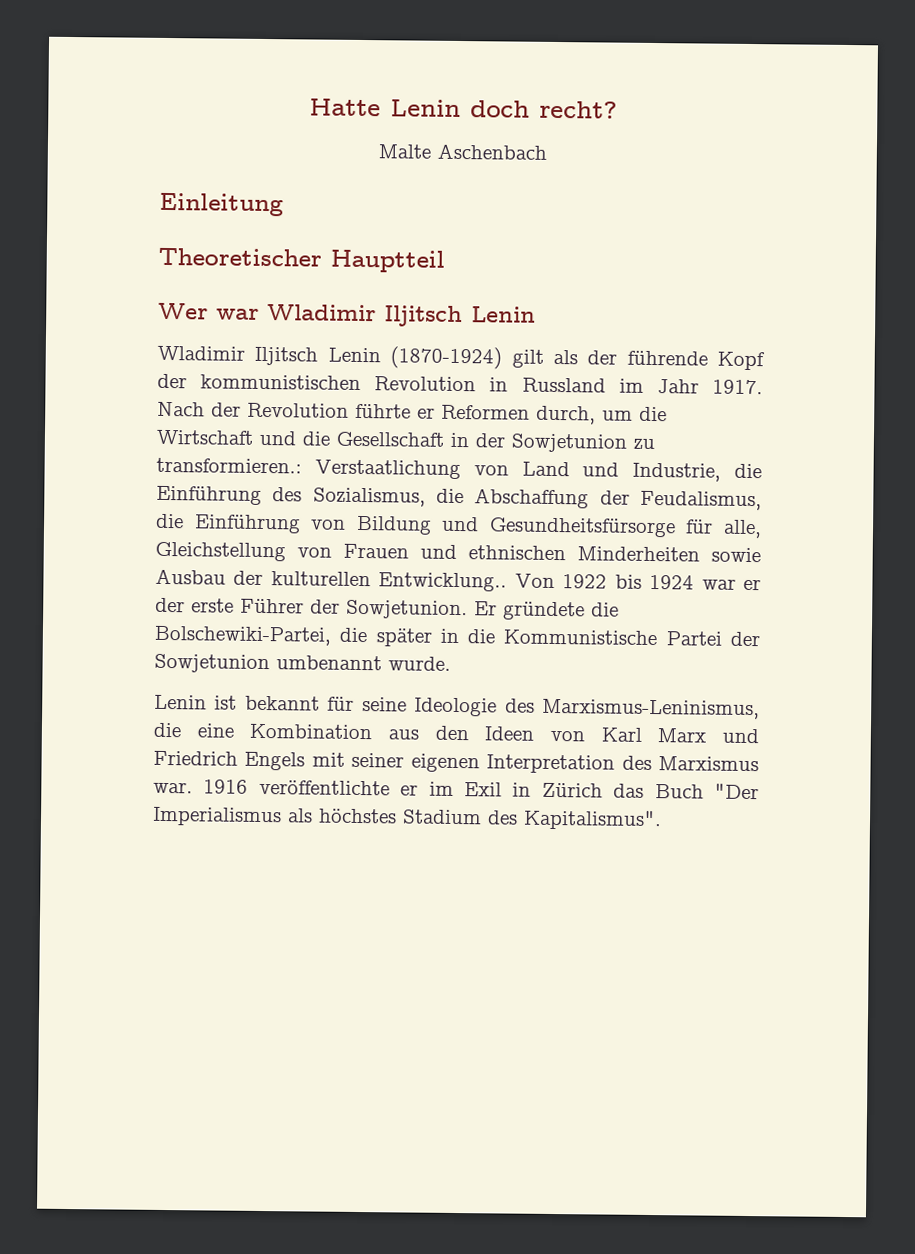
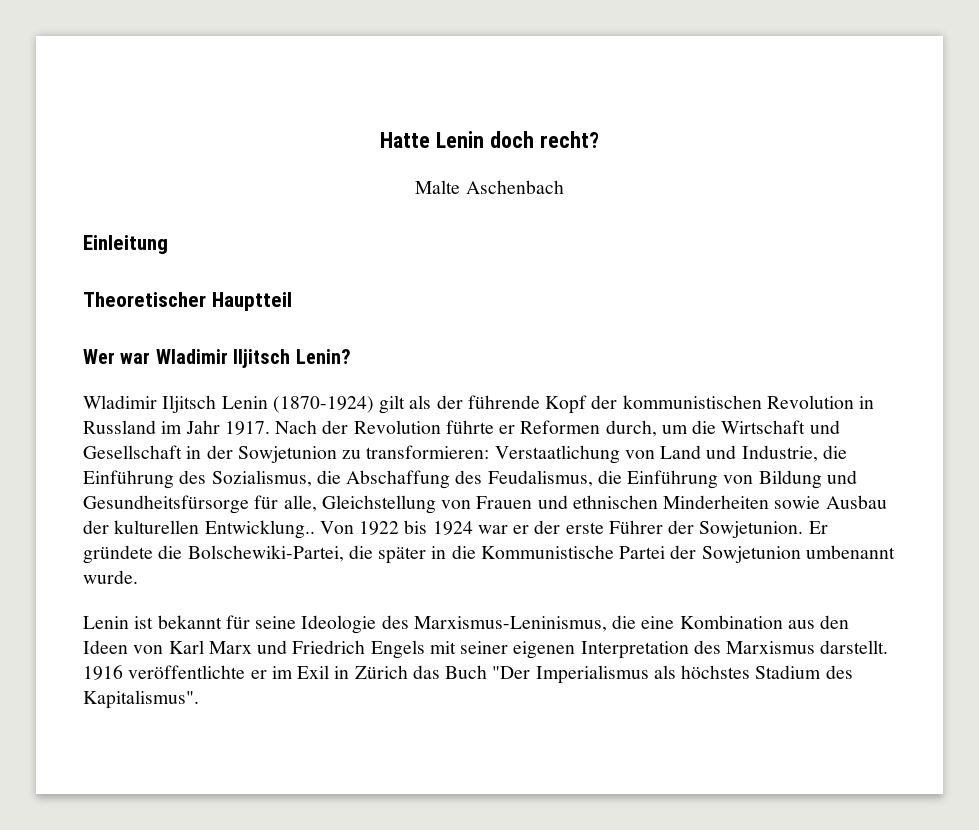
[471,306,536,323] Lenin -> [295,349,351,364] Lenin?
[302,431,331,446] die -> (840, 427) none
[156,457,302,474] transformieren.: -> [366,445,490,459] transformieren:
[599,490,630,505] der -> [455,470,483,484] des
[153,781,193,794] war. -> [820,640,889,654] darstellt.

